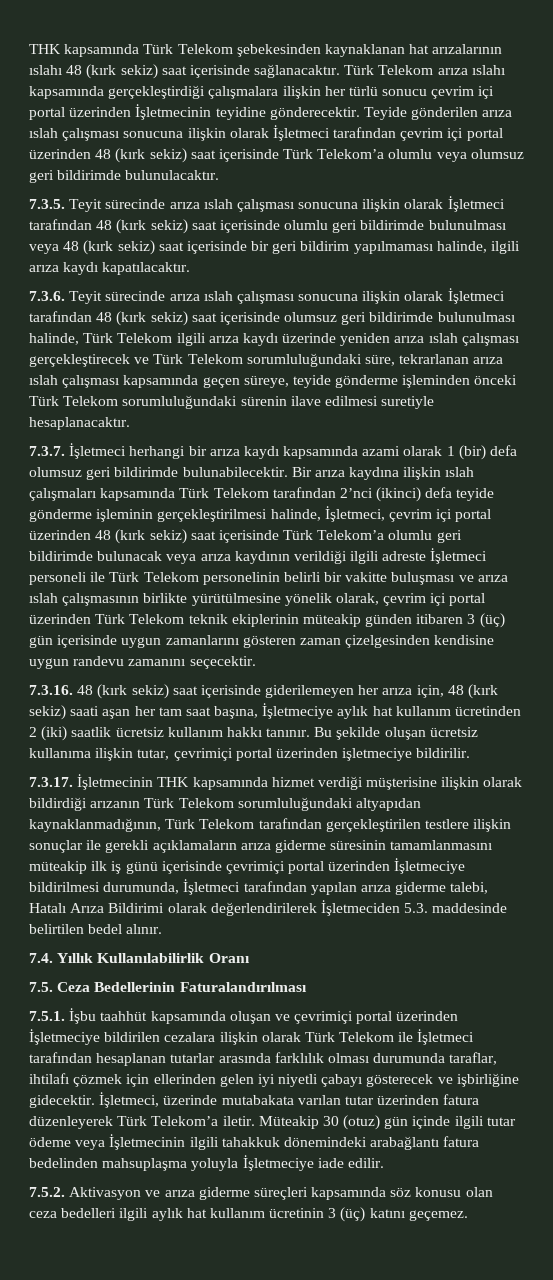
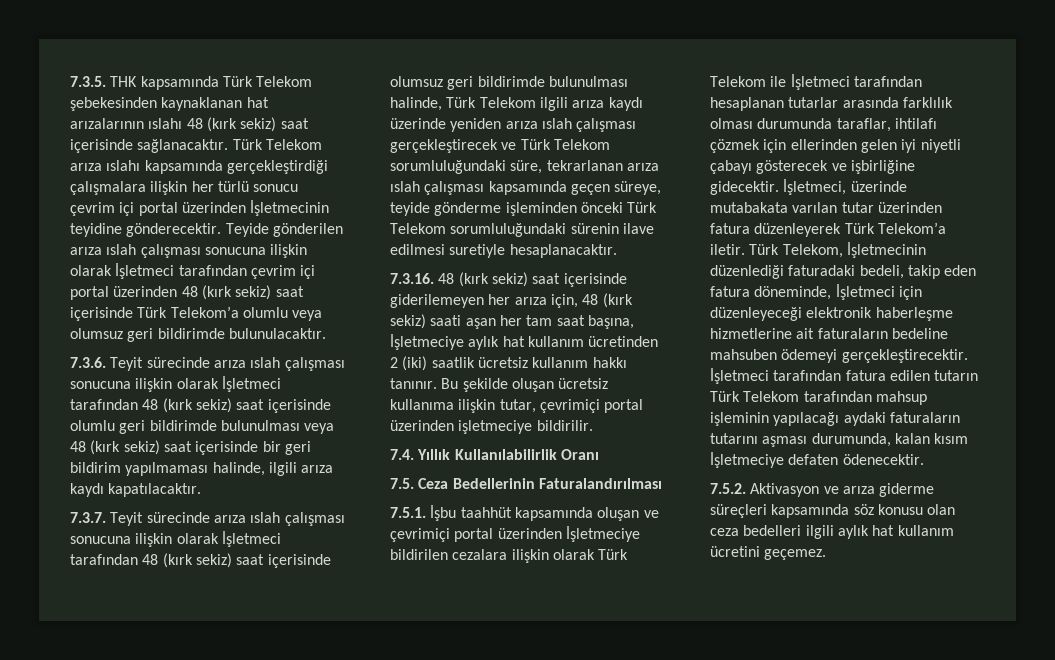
(29, 49) none -> [70,76,106,87] 7.3.5.
[29,199,65,209] 7.3.5. -> [70,357,106,368] 7.3.6.
[29,291,65,301] 7.3.6. -> [70,512,106,523] 7.3.7.
[29,443,518,460] [29,467,475,480] [29,487,495,502] [29,506,492,522] [29,529,462,544] [29,548,488,564] [29,572,508,585] [29,593,486,606] [29,613,505,628] [29,635,495,648] [29,656,256,669] // 7.3.7. İşletmeci herhangi bir arıza kaydı kapsamında azami olarak 1 (bir) defa olumsuz geri bildirimde bulunabilecektir. Bir arıza kaydına ilişkin ıslah çalışmaları kapsamında Türk Telekom tarafından 2’nci (ikinci) defa teyide gönderme işleminin gerçekleştirilmesi halinde, İşletmeci, çevrim içi portal üzerinden 48 (kırk sekiz) saat içerisinde Türk Telekom’a olumlu geri bildirimde bulunacak veya arıza kaydının verildiği ilgili adreste İşletmeci personeli ile Türk Telekom personelinin belirli bir vakitte buluşması ve arıza ıslah çalışmasının birlikte yürütülmesine yönelik olarak, çevrim içi portal üzerinden Türk Telekom teknik ekiplerinin müteakip günden itibaren 3 (üç) gün içerisinde uygun zamanlarını gösteren zaman çizelgesinden kendisine uygun randevu zamanını seçecektir. -> (617, 251) none
[29,774,523,790] [29,797,421,811] [29,818,512,832] [29,840,494,853] [29,858,466,874] [29,879,489,895] [29,900,508,916] [29,924,163,934] // 7.3.17. İşletmecinin THK kapsamında hizmet verdiği müşterisine ilişkin olarak bildirdiği arızanın Türk Telekom sorumluluğundaki altyapıdan kaynaklanmadığının, Türk Telekom tarafından gerçekleştirilen testlere ilişkin sonuçlar ile gerekli açıklamaların arıza giderme süresinin tamamlanmasını müteakip ilk iş günü içerisinde çevrimiçi portal üzerinden İşletmeciye bildirilmesi durumunda, İşletmeci tarafından yapılan arıza giderme talebi, Hatalı Arıza Bildirimi olarak değerlendirilerek İşletmeciden 5.3. maddesinde belirtilen bedel alınır. -> (593, 425) none
[258,1115,516,1130] [29,1134,480,1150] [29,1155,384,1171] Müteakip 30 (otuz) gün içinde ilgili tutar ödeme veya İşletmecinin ilgili tahakkuk dönemindeki arabağlantı fatura bedelinden mahsuplaşma yoluyla İşletmeciye iade edilir. -> [749,242,926,258] [710,265,977,279] [710,284,922,300] [710,307,953,321] [710,328,948,339] [710,349,968,363] [710,368,979,384] [710,391,927,405] [710,412,960,426] [710,433,969,447] [710,452,924,468] Türk Telekom, İşletmecinin düzenlediği faturadaki bedeli, takip eden fatura döneminde, İşletmeci için düzenleyeceği elektronik haberleşme hizmetlerine ait faturaların bedeline mahsuben ödemeyi gerçekleştirecektir. İşletmeci tarafından fatura edilen tutarın Türk Telekom tarafından mahsup işleminin yapılacağı aydaki faturaların tutarını aşması durumunda, kalan kısım İşletmeciye defaten ödenecektir.
[269,1207,406,1222] ücretinin 3 (üç) katını -> [710,546,760,557] ücretini

